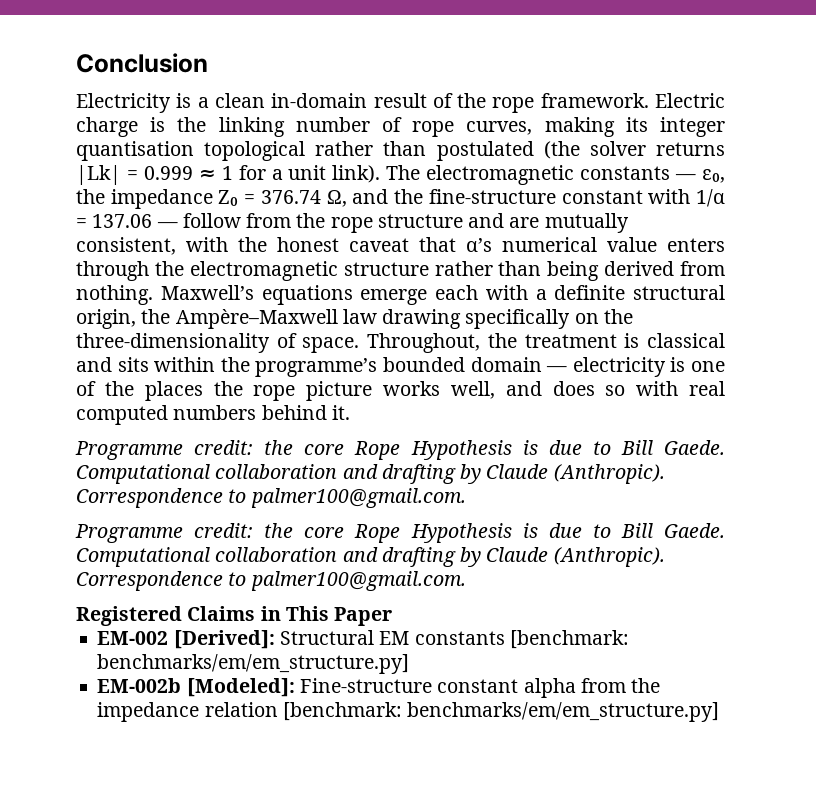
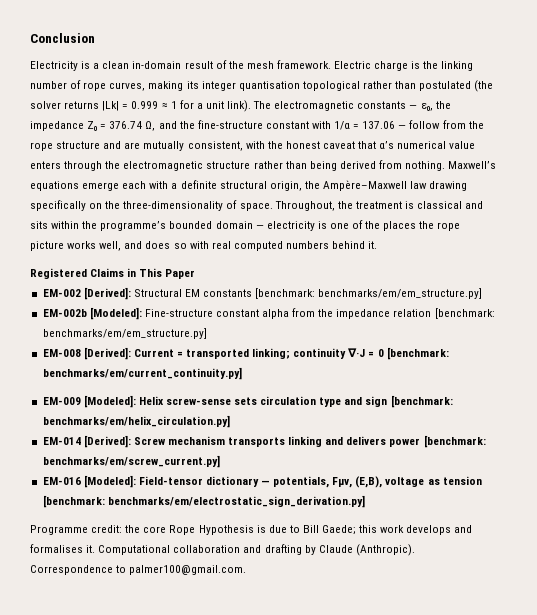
[492,97,535,113] rope -> [246,61,274,69] mesh
[75,440,726,460] [76,464,665,484] [76,488,466,508] [75,523,726,543] [76,547,665,567] [76,571,466,591] // Programme credit: the core Rope Hypothesis is due to Bill Gaede. Computational collaboration and drafting by Claude (Anthropic). Correspondence to palmer100@gmail.com. // Programme credit: the core Rope Hypothesis is due to Bill Gaede. Computational collaboration and drafting by Claude (Anthropic). Correspondence to palmer100@gmail.com. -> (378, 245) none
(720, 712) none -> [42,347,449,360] [42,367,242,380] [42,395,453,408] [42,415,230,428] [42,435,486,448] [42,455,220,468] [42,475,482,488] [42,495,365,508] [30,525,473,535] [30,544,415,556] [30,565,247,575] // EM-008 [Derived]: Current = transported linking; continuity ∇·J = 0 [benchmark: benchmarks/em/current_continuity.py] // EM-009 [Modeled]: Helix screw-sense sets circulation type and sign [benchmark: benchmarks/em/helix_circulation.py] // EM-014 [Derived]: Screw mechanism transports linking and delivers power [benchmark: benchmarks/em/screw_current.py] // EM-016 [Modeled]: Field-tensor dictionary — potentials, Fμν, (E,B), voltage as tension [benchmark: benchmarks/em/electrostatic_sign_derivation.py] // Programme credit: the core Rope Hypothesis is due to Bill Gaede; this work develops and formalises it. Computational collaboration and drafting by Claude (Anthropic). Correspondence to palmer100@gmail.com.

